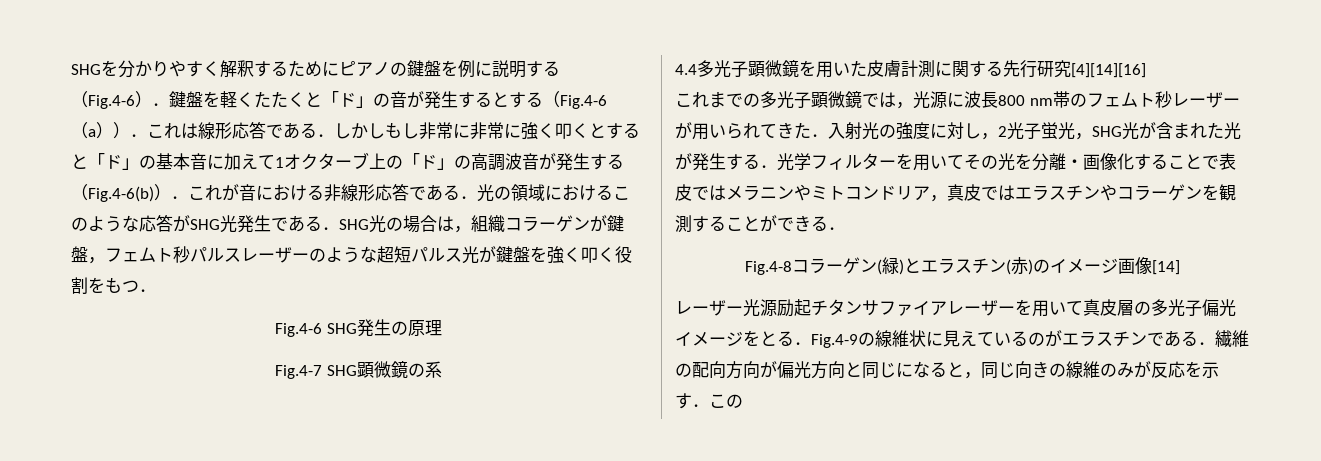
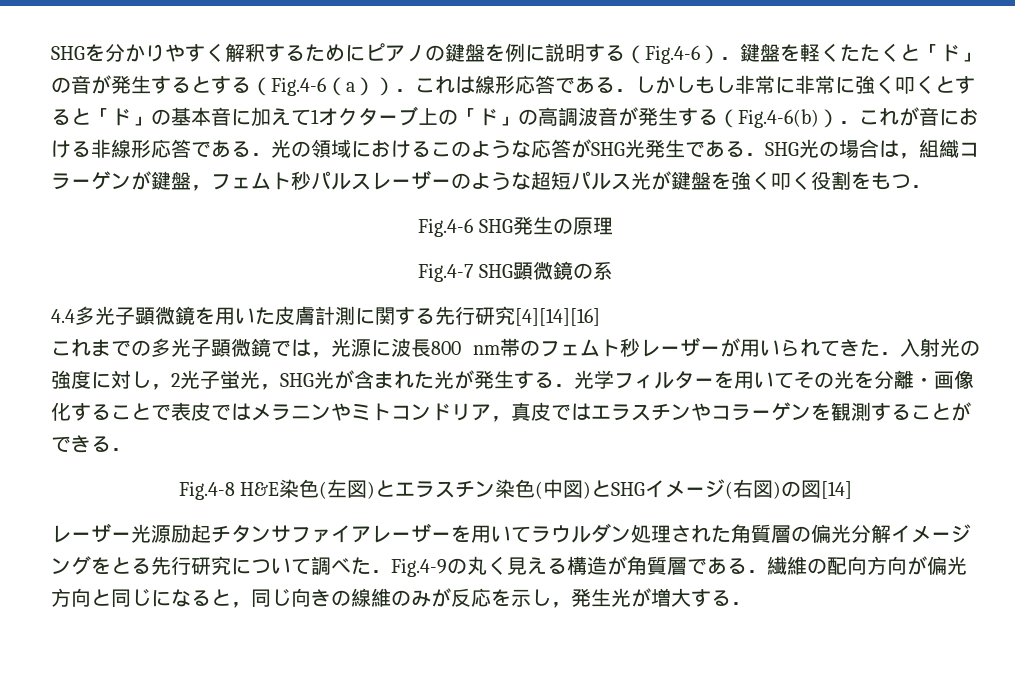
[792,257,1152,275] コラーゲン(緑)とエラスチン(赤)のイメージ画像 -> [240,479,822,499] H&E染色(左図)とエラスチン染色(中図)とSHGイメージ(右図)の図
[1083,299,1236,317] [675,330,1147,348] 真皮層の多光子偏光イメージをとる．Fig.4-9の線維状に見えているのがエラスチン -> [531,523,971,543] [51,556,687,577] ラウルダン処理された角質層の偏光分解イメージングをとる先行研究について調べた．Fig.4-9の丸く見える構造が角質層
[675,393,743,409] す．この -> [531,588,751,608] し，発生光が増大する．

